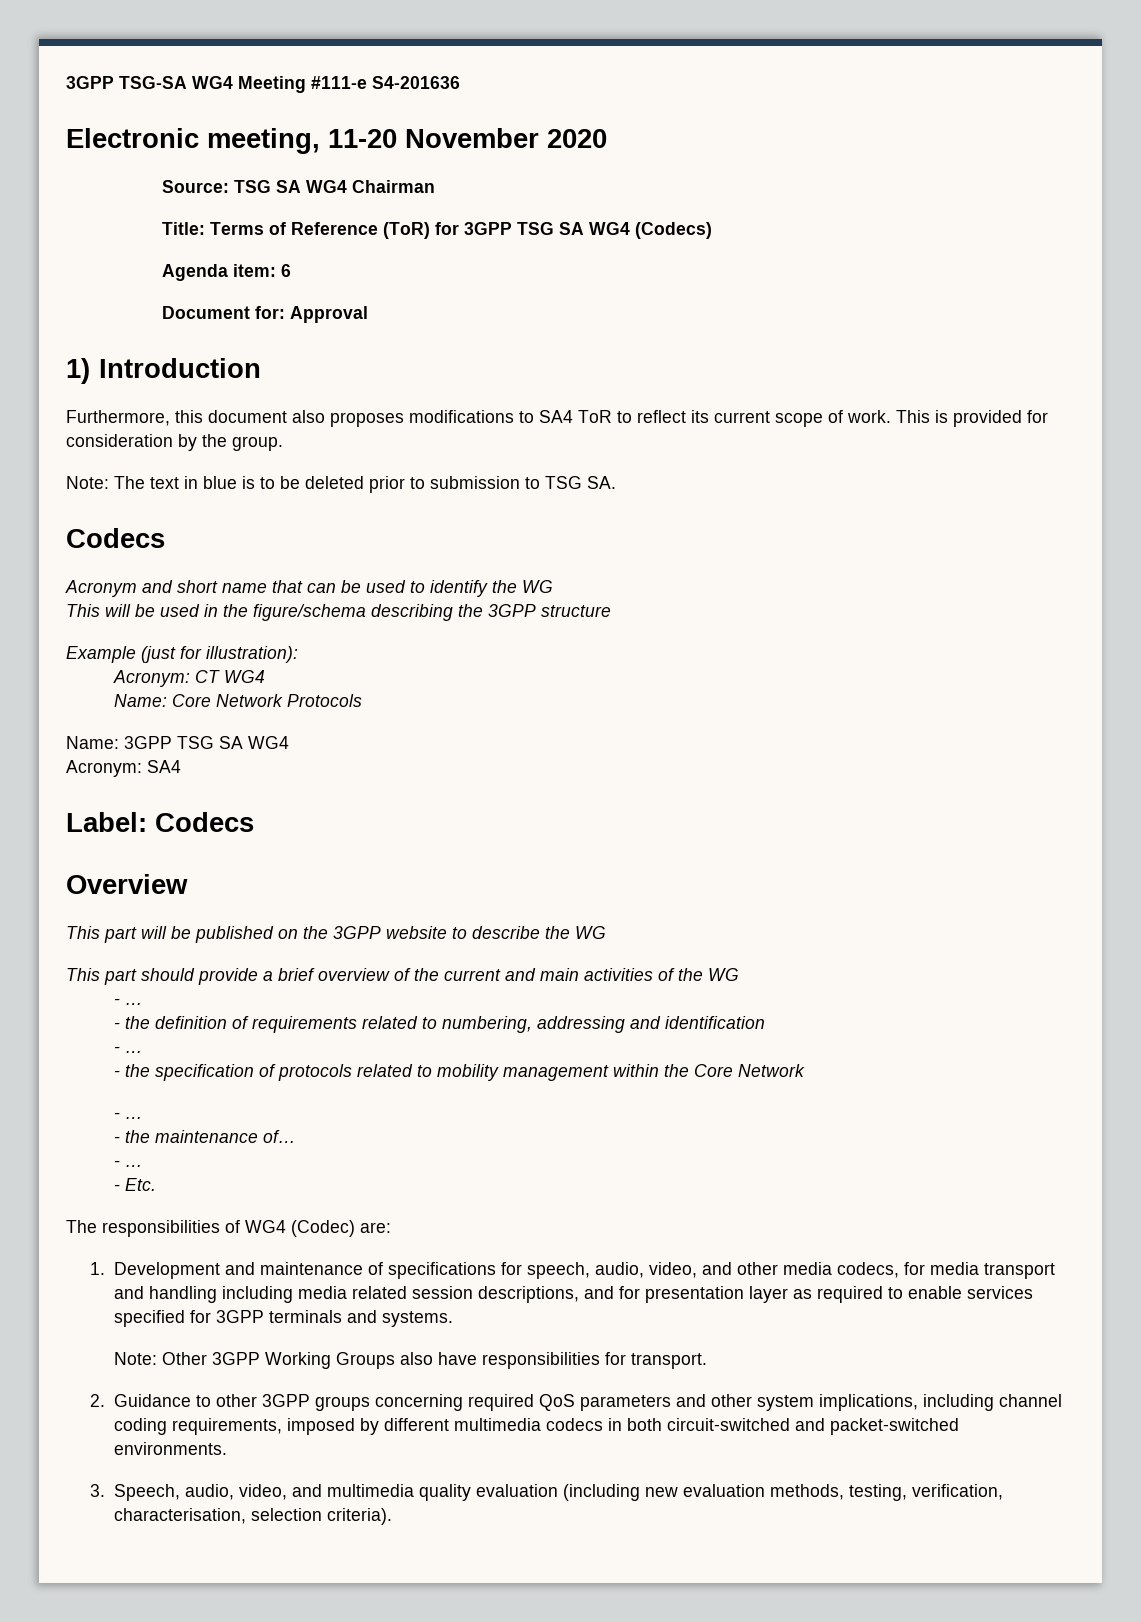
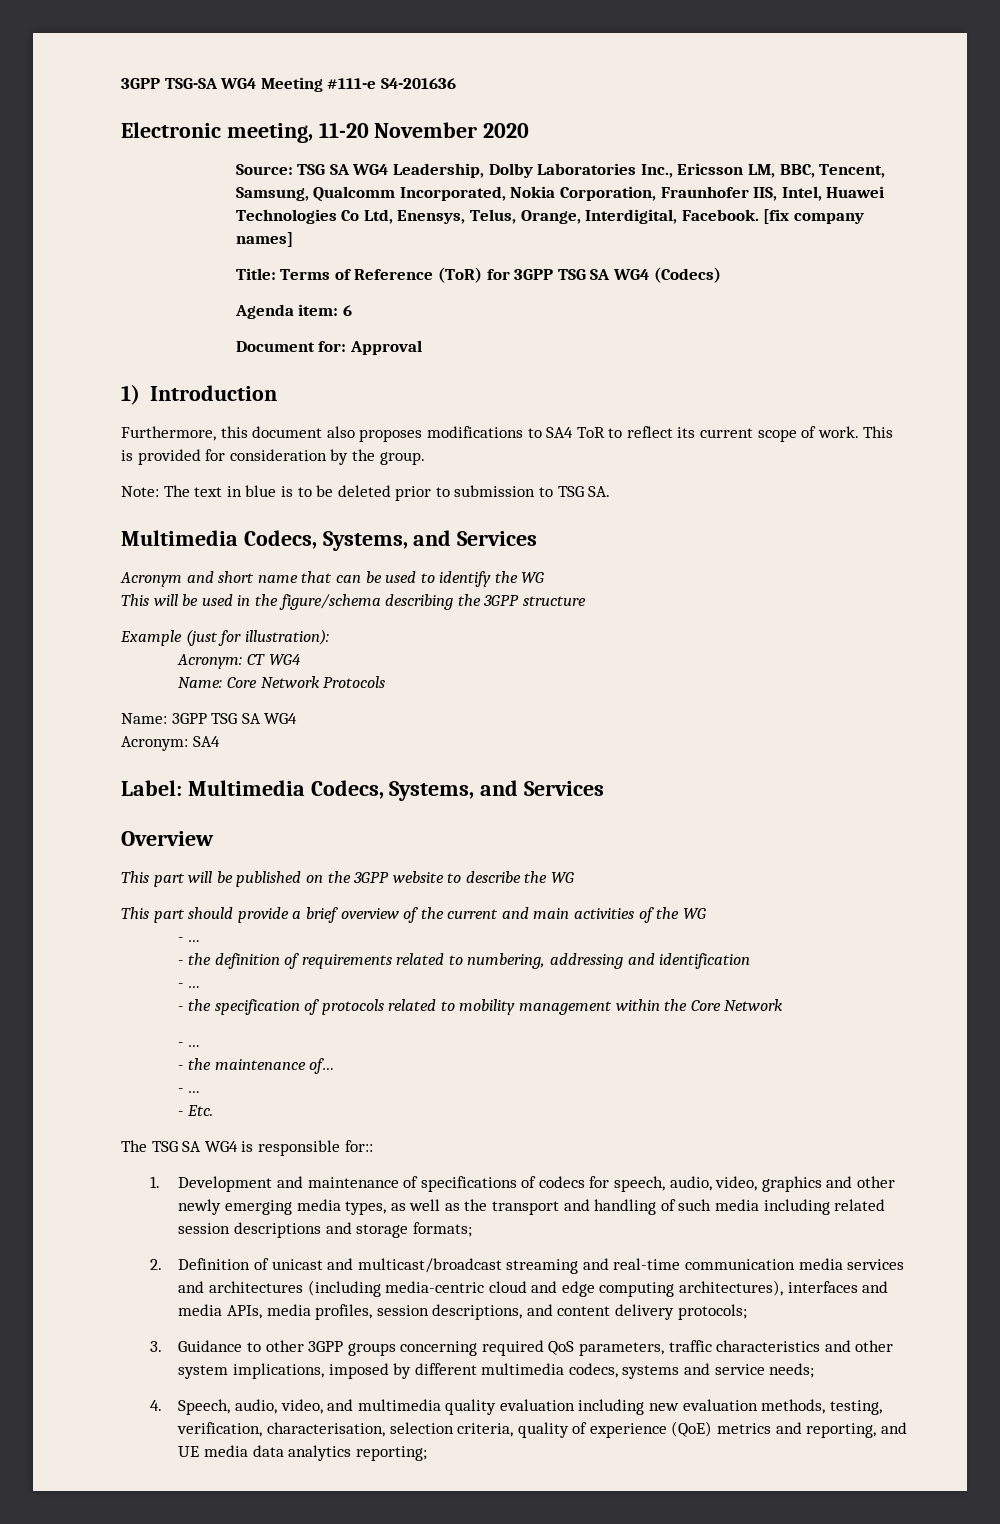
[352,180,436,193] Chairman -> [392,163,886,178] [235,186,885,202] [235,209,864,224] [235,232,293,247] Leadership, Dolby Laboratories Inc., Ericsson LM, BBC, Tencent, Samsung, Qualcomm Incorporated, Nokia Corporation, Fraunhofer IIS, Intel, Huawei Technologies Co Ltd, Enensys, Telus, Orange, Interdigital, Facebook. [fix company names]
[66,528,165,548] Codecs -> [121,530,538,551] Multimedia Codecs, Systems, and Services
[155,812,254,832] Codecs -> [187,780,605,801] Multimedia Codecs, Systems, and Services
[102,1220,391,1237] responsibilities of WG4 (Codec) are: -> [151,1140,373,1156] TSG SA WG4 is responsible for::
(497, 1270) none -> [521,1176,585,1188] of codecs
[702,1262,1056,1279] [114,1286,1034,1303] [114,1310,454,1327] [114,1352,708,1369] [90,1394,106,1407] and other media codecs, for media transport and handling including media related session descriptions, and for presentation layer as required to enable services specified for 3GPP terminals and systems. // Note: Other 3GPP Working Groups also have responsibilities for transport. // 2. -> [761,1176,895,1192] [178,1199,886,1215] [178,1222,472,1238] [149,1258,905,1274] [178,1280,889,1297] [178,1304,747,1320] [149,1341,162,1352] graphics and other newly emerging media types, as well as the transport and handling of such media including related session descriptions and storage formats; // 2. Definition of unicast and multicast/broadcast streaming and real-time communication media services and architectures (including media-centric cloud and edge computing architectures), interfaces and media APIs, media profiles, session descriptions, and content delivery protocols; // 3.
[580,1395,672,1411] parameters -> [579,1340,821,1356] parameters, traffic characteristics
[923,1394,1063,1411] [114,1418,960,1435] [114,1442,228,1455] [90,1484,106,1497] including channel coding requirements, imposed by different multimedia codecs in both circuit-switched and packet-switched environments. // 3. -> [328,1363,815,1379] [149,1400,162,1411] imposed by different multimedia codecs, systems and service needs; // 4.
[563,1484,641,1501] (including -> [578,1399,645,1415] including
[327,1508,393,1525] criteria). -> [457,1421,907,1438] [178,1445,427,1461] criteria, quality of experience (QoE) metrics and reporting, and UE media data analytics reporting;

